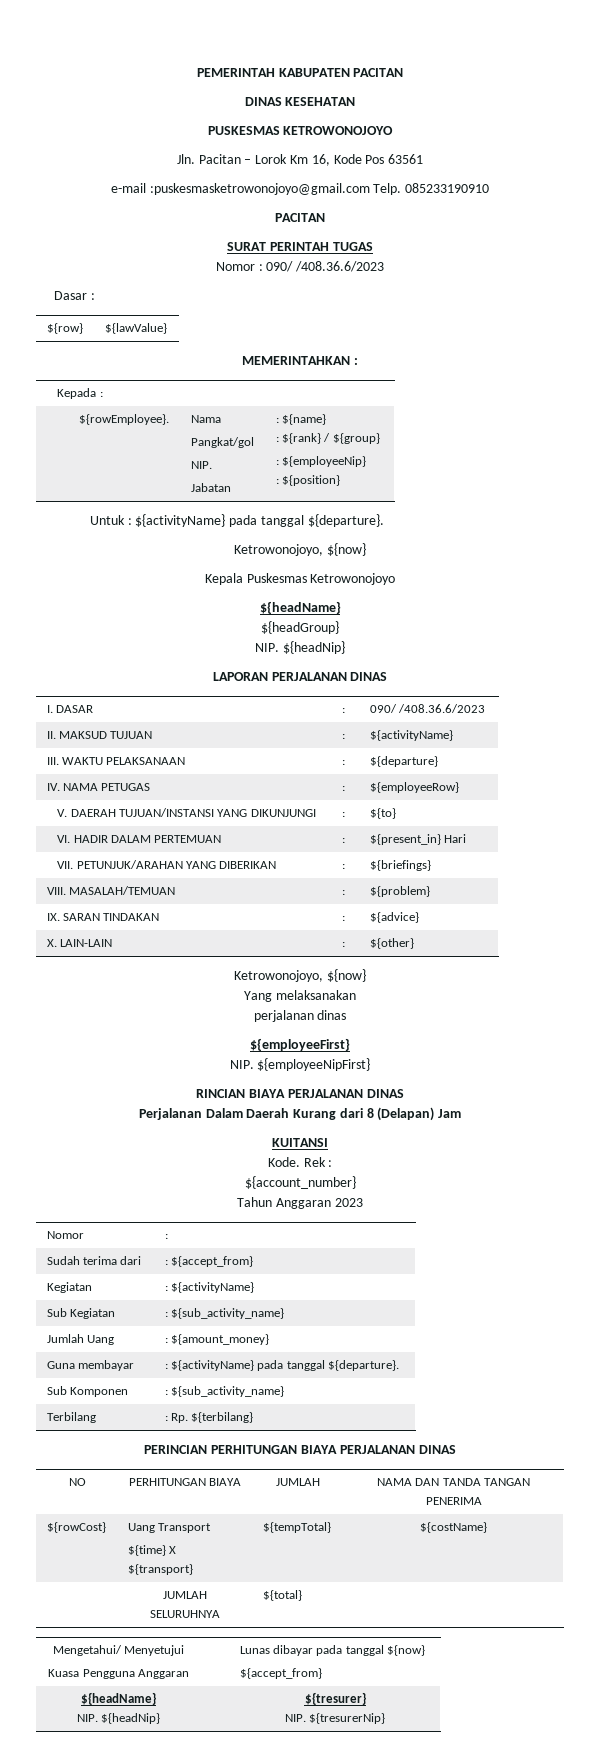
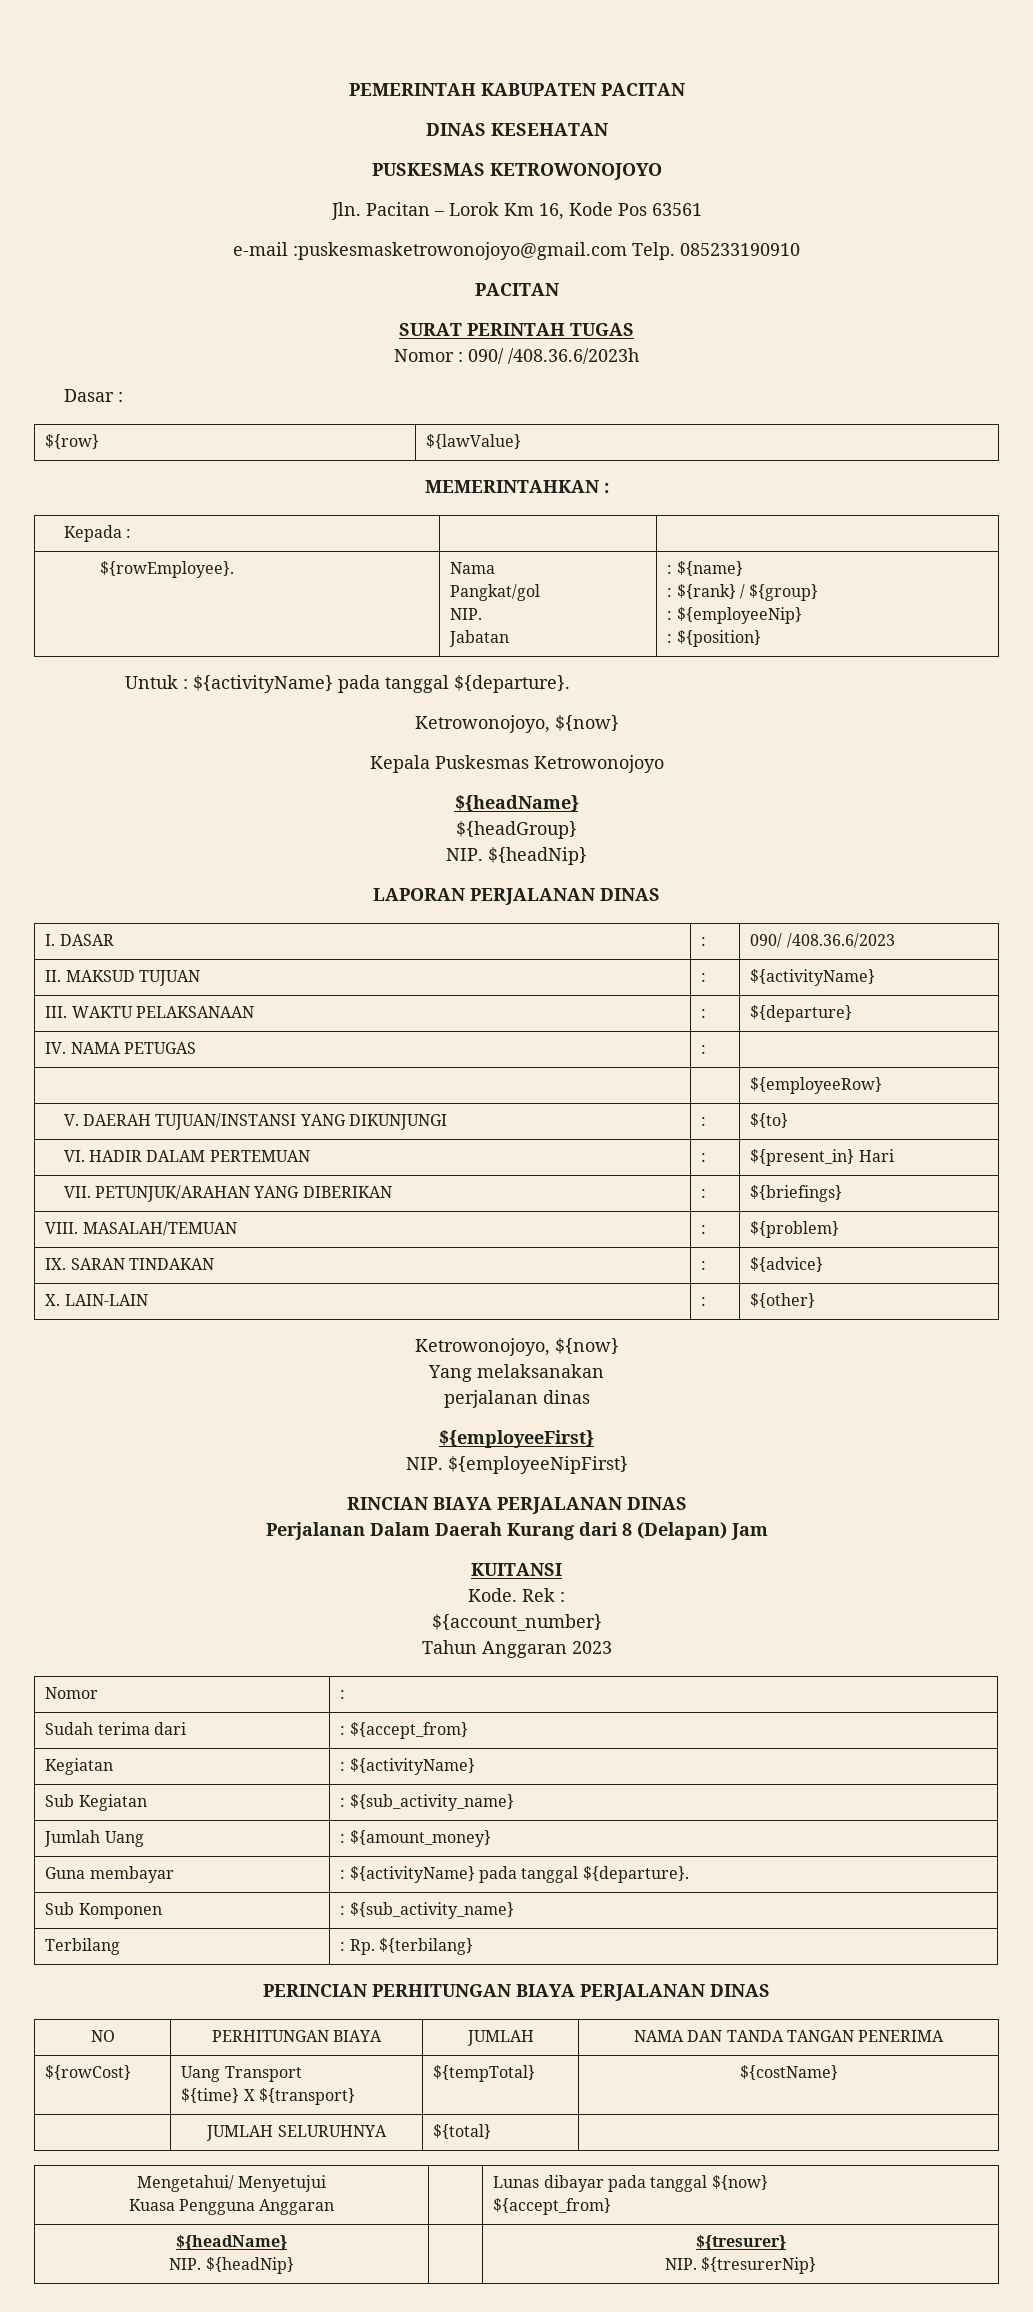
[295,261,385,272] /408.36.6/2023 -> [508,348,639,364] /408.36.6/2023h
(345, 788) none -> (707, 1049) // | |

